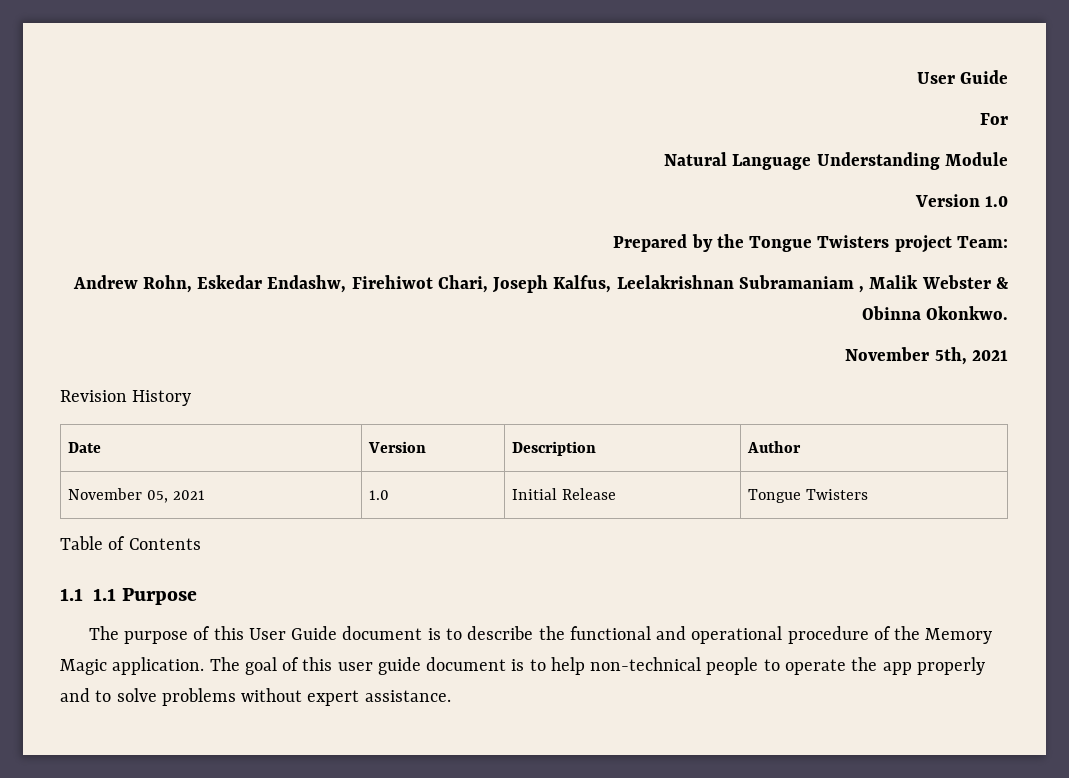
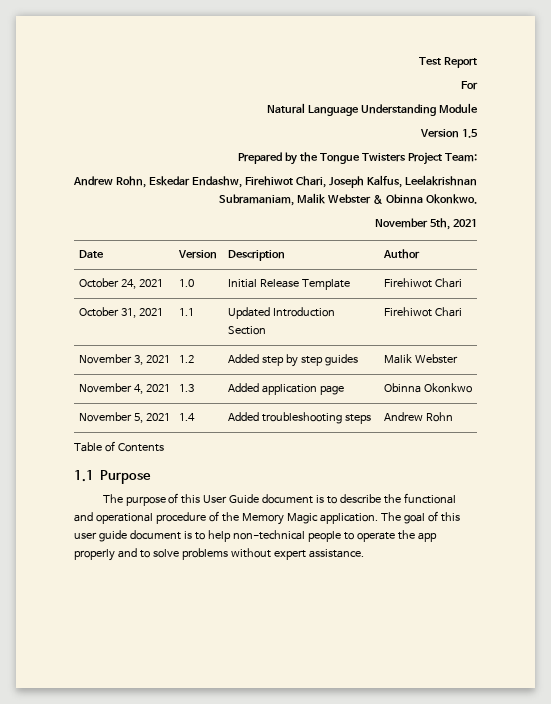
[916,70,1008,84] User Guide -> [419,57,477,68] Test Report
[985,196,1008,207] 1.0 -> [462,129,478,138] 1.5
[894,235,952,253] project -> [408,152,443,165] Project
[738,275,865,293] Subramaniam , -> [219,194,295,206] Subramaniam,
[60,390,192,406] // Revision History -> (478, 223) none
[68,488,169,503] November 05, -> [78,278,136,289] October 24,
[748,489,869,503] | Tongue Twisters -> [301,279,350,290] [383,278,462,288] [78,307,163,318] [178,308,194,316] [227,307,335,319] [227,326,266,335] [383,307,462,317] [78,354,170,365] [178,355,194,363] [227,354,358,367] [383,354,458,364] [78,383,170,394] [178,384,194,392] [227,383,344,395] [383,383,472,393] [78,412,170,423] [178,413,195,421] [227,412,371,424] [383,412,453,422] Template | Firehiwot Chari // October 31, 2021 | 1.1 | Updated Introduction Section | Firehiwot Chari // November 3, 2021 | 1.2 | Added step by step guides | Malik Webster // November 4, 2021 | 1.3 | Added application page | Obinna Okonkwo // November 5, 2021 | 1.4 | Added troubleshooting steps | Andrew Rohn
[92,588,116,601] 1.1 -> (94, 476) none

